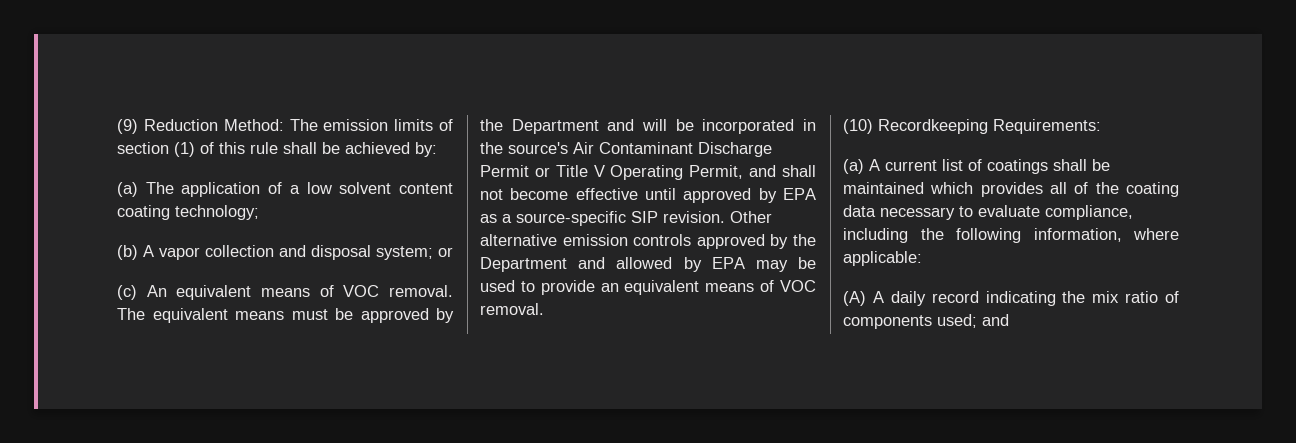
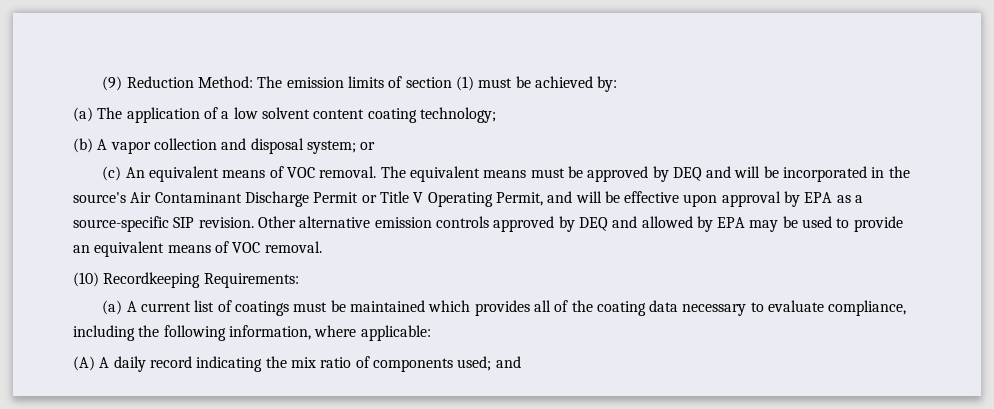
[200,142,317,154] of this rule shall -> [478,78,513,88] must
[480,119,599,134] the Department -> [672,167,702,181] DEQ
[782,165,816,177] [480,188,752,203] shall not become effective until approved -> [575,191,781,207] will be effective upon approval
[793,234,816,246] [480,257,567,272] the Department -> [578,217,608,231] DEQ
[1053,159,1087,171] shall -> [293,302,328,312] must

